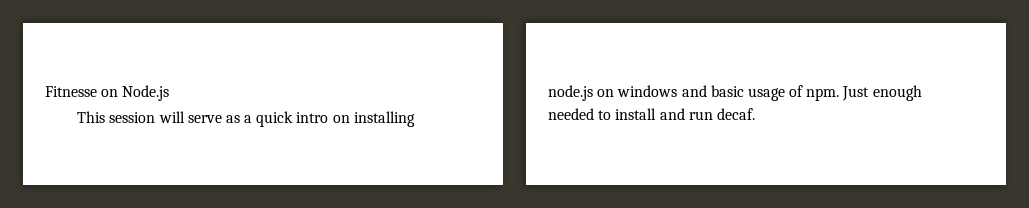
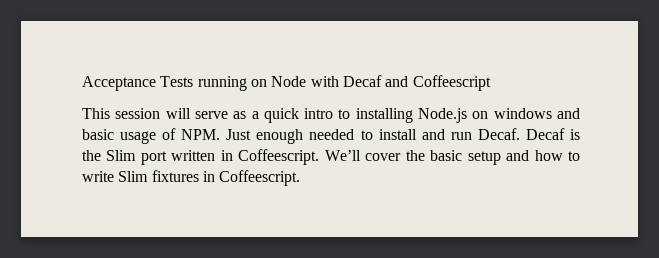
[45,85,170,101] Fitnesse on Node.js -> [82,75,491,91] Acceptance Tests running on Node with Decaf and Coffeescript
[332,111,415,127] [548,85,593,101] on installing node.js -> [338,108,468,123] to installing Node.js
[806,88,840,101] npm. -> [181,129,221,140] NPM.
[716,108,755,120] decaf. -> [477,128,581,140] [82,149,580,165] [82,170,301,186] Decaf. Decaf is the Slim port written in Coffeescript. We’ll cover the basic setup and how to write Slim fixtures in Coffeescript.

